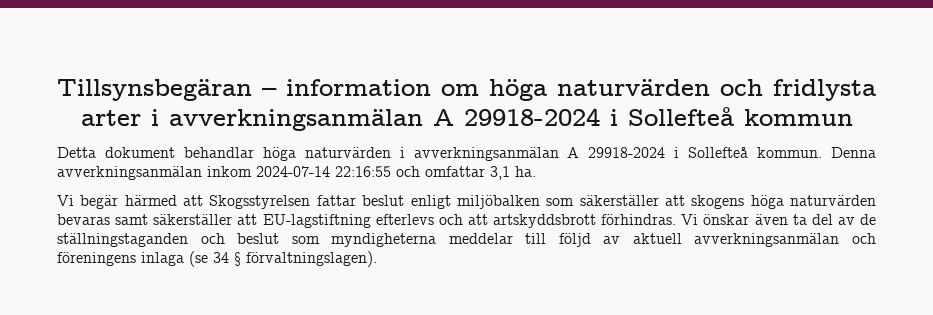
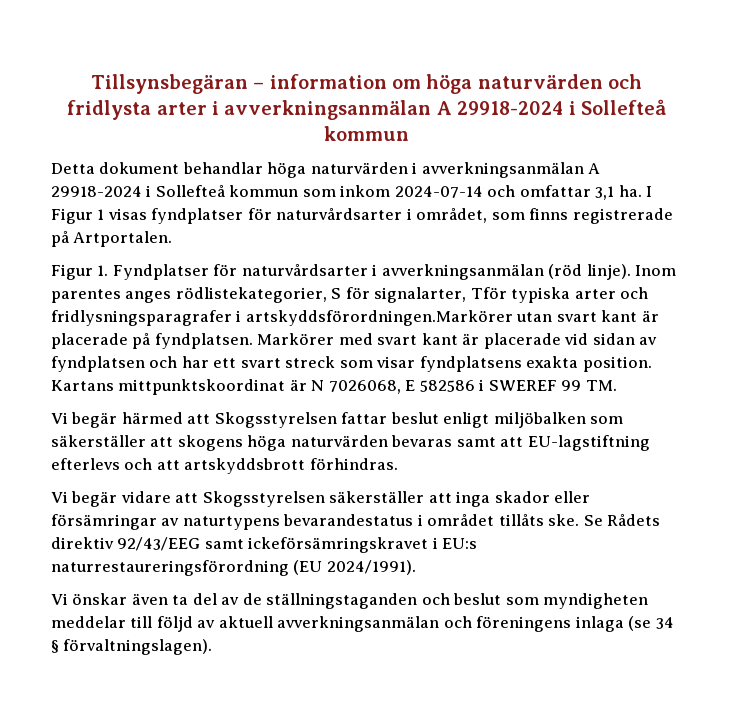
[757,147,876,158] [57,166,202,180] kommun. Denna avverkningsanmälan -> [229,185,336,197] kommun som
[335,166,391,177] 22:16:55 -> (483, 192) none
(536, 171) none -> [646,186,653,197] [51,208,673,224] [51,231,173,247] [51,264,677,280] [51,287,649,303] [51,310,659,326] [51,333,658,349] [51,356,652,372] [51,379,617,395] I Figur 1 visas fyndplatser för naturvårdsarter i området, som finns registrerade på Artportalen. // Figur 1. Fyndplatser för naturvårdsarter i avverkningsanmälan (röd linje). Inom parentes anges rödlistekategorier, S för signalarter, Tför typiska arter och fridlysningsparagrafer i artskyddsförordningen.Markörer utan svart kant är placerade på fyndplatsen. Markörer med svart kant är placerade vid sidan av fyndplatsen och har ett svart streck som visar fyndplatsens exakta position. Kartans mittpunktskoordinat är N 7026068, E 582586 i SWEREF 99 TM.
[153,214,233,225] säkerställer -> (496, 442) none
(677, 219) none -> [51,491,591,507] [51,514,661,530] [51,537,478,553] [51,560,416,576] // Vi begär vidare att Skogsstyrelsen säkerställer att inga skador eller försämringar av naturtypens bevarandestatus i området tillåts ske. Se Rådets direktiv 92/43/EEG samt ickeförsämringskravet i EU:s naturrestaureringsförordning (EU 2024/1991). //
[331,233,437,247] myndigheterna -> [543,593,649,609] myndigheten

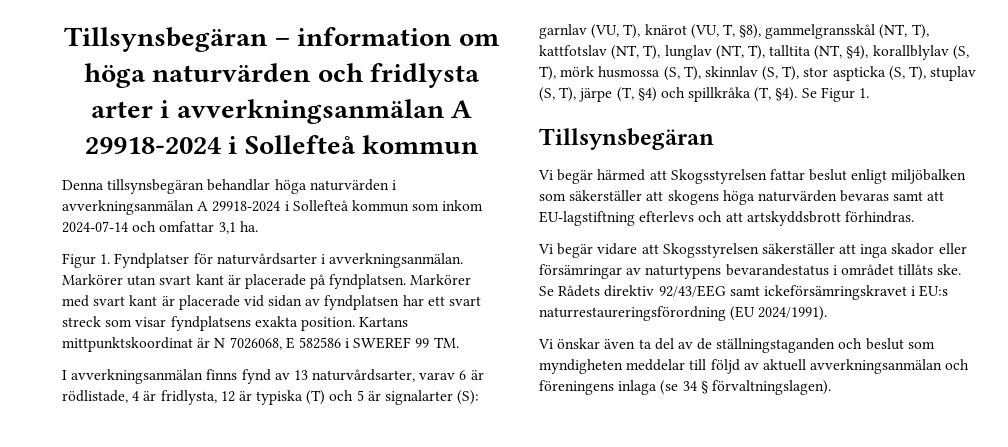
[51,162,180,174] Detta dokument -> [62,179,205,194] Denna tillsynsbegäran
[646,186,653,197] [51,208,673,224] [51,231,173,247] I Figur 1 visas fyndplatser för naturvårdsarter i området, som finns registrerade på Artportalen. -> (258, 226) none
[381,264,677,280] [51,287,649,303] [51,310,513,326] avverkningsanmälan (röd linje). Inom parentes anges rödlistekategorier, S för signalarter, Tför typiska arter och fridlysningsparagrafer i artskyddsförordningen.Markörer -> [329,253,464,268] [62,274,123,285] avverkningsanmälan. Markörer
[149,356,178,368] och -> (400, 302) none
(617, 385) none -> [62,369,484,384] [62,390,480,405] [539,24,929,39] [539,45,969,60] [539,66,977,81] [539,87,870,102] [539,128,714,150] // I avverkningsanmälan finns fynd av 13 naturvårdsarter, varav 6 är rödlistade, 4 är fridlysta, 12 är typiska (T) och 5 är signalarter (S): garnlav (VU, T), knärot (VU, T, §8), gammelgransskål (NT, T), kattfotslav (NT, T), lunglav (NT, T), talltita (NT, §4), korallblylav (S, T), mörk husmossa (S, T), skinnlav (S, T), stor aspticka (S, T), stuplav (S, T), järpe (T, §4) och spillkråka (T, §4). Se Figur 1. // Tillsynsbegäran

